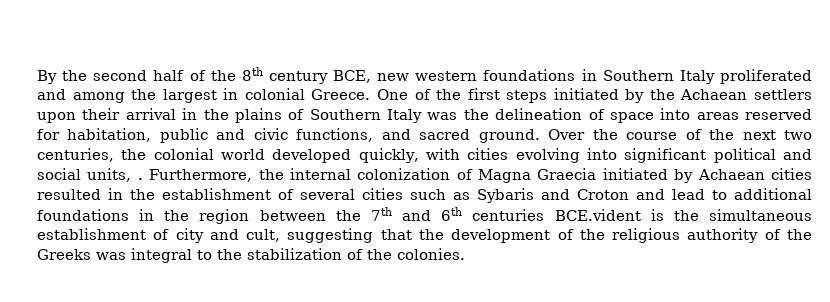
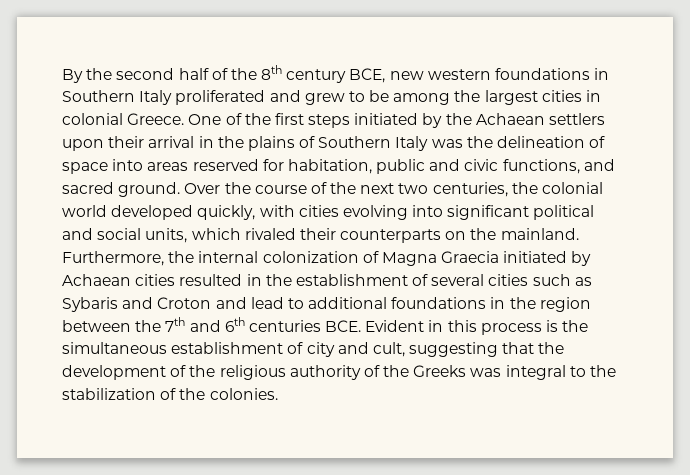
(66, 94) none -> [304,90,390,105] grew to be
(217, 96) none -> [541,90,582,102] cities
[137,178,143,180] . -> [191,228,579,243] which rivaled their counterparts on the mainland.
[554,209,641,221] BCE.vident -> [325,320,542,335] BCE. Evident in this process

